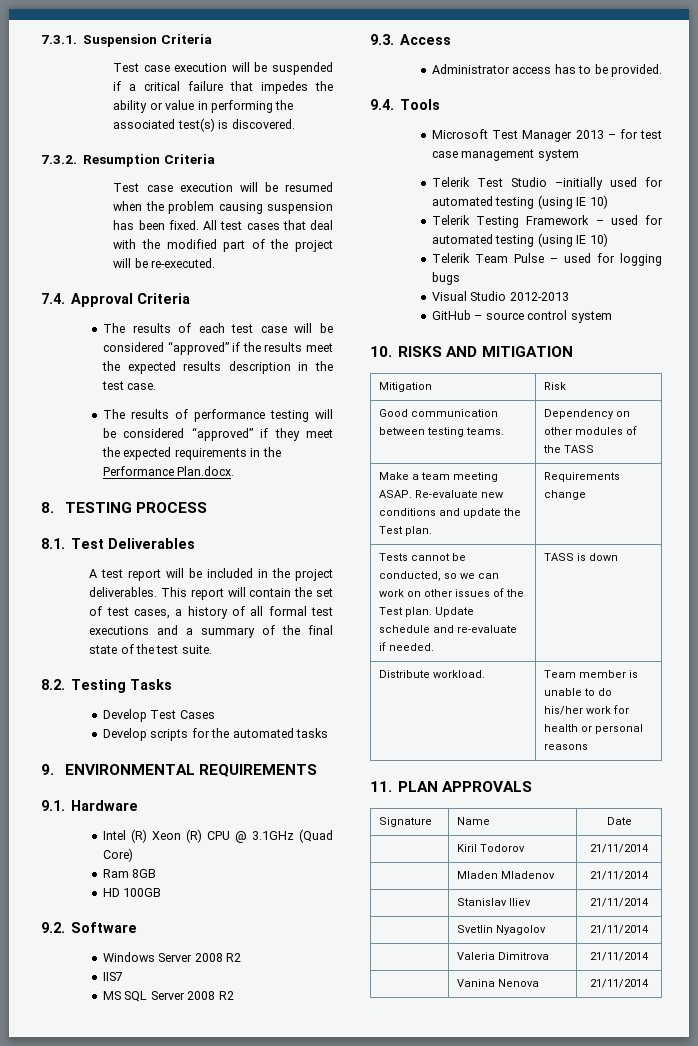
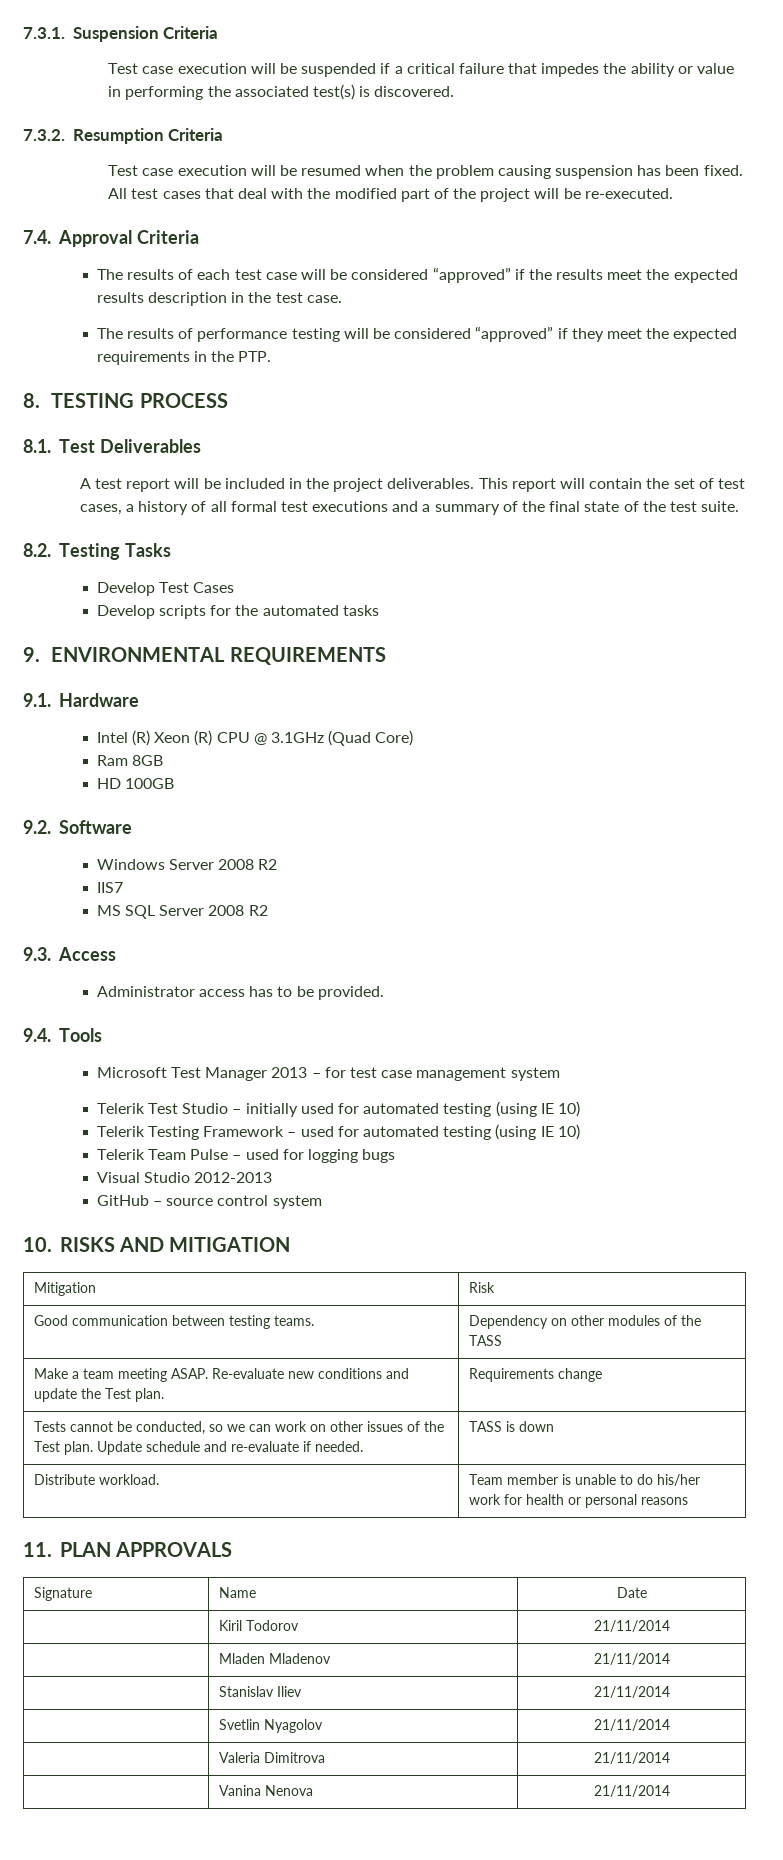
[103,466,235,476] Performance Plan.docx. -> [238,351,272,362] PTP.
[555,177,604,190] –initially -> [232,1103,298,1117] – initially

